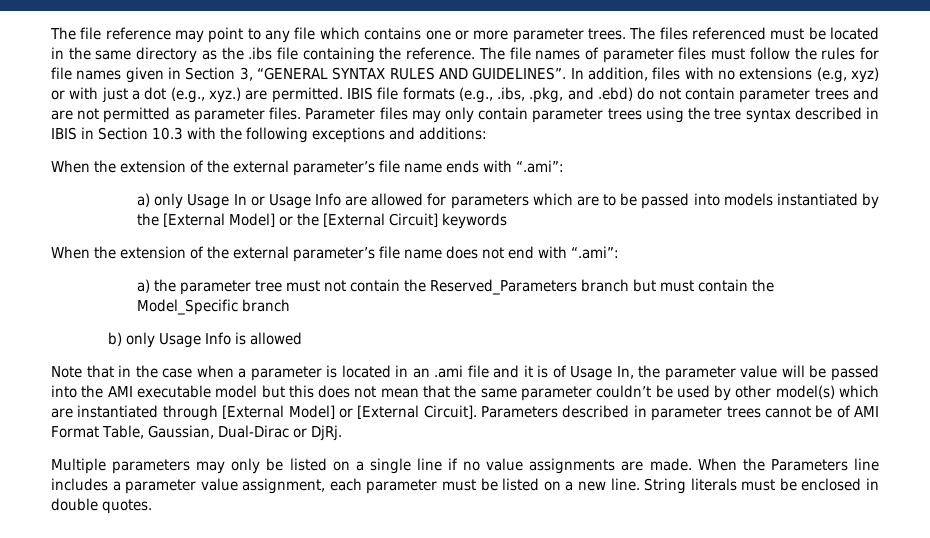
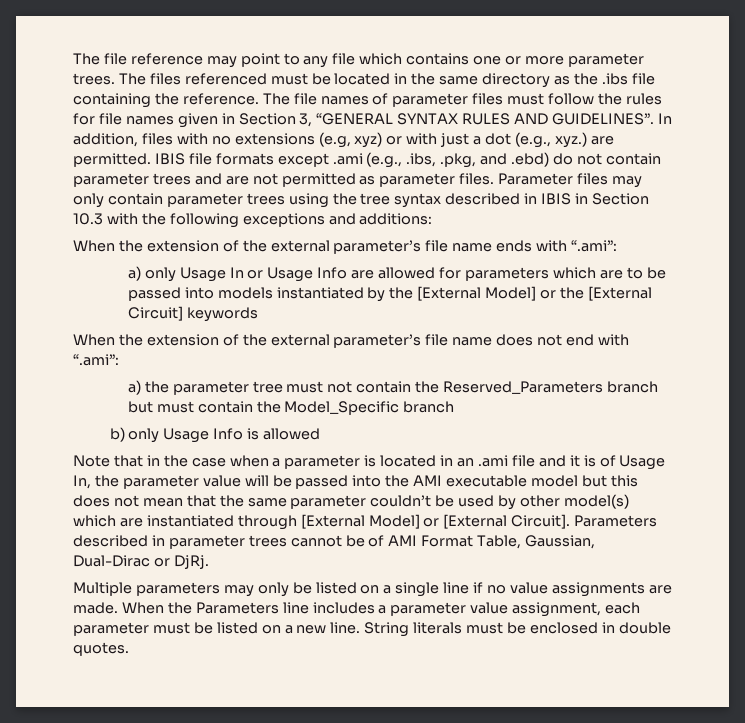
(455, 93) none -> [277,153,363,167] except .ami

